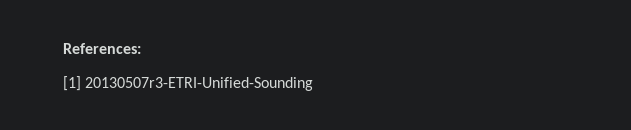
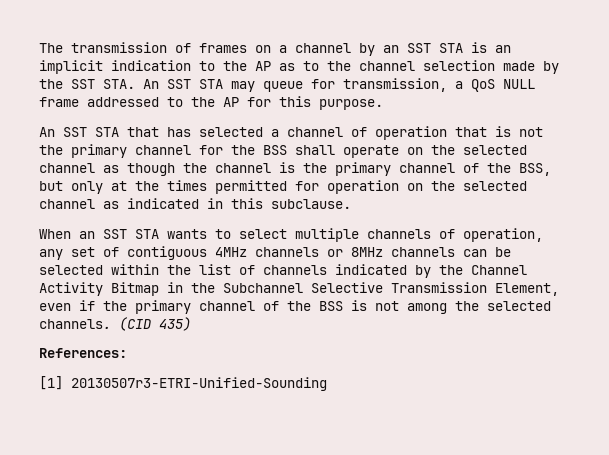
(63, 48) none -> [39,42,511,56] [39,60,559,74] [39,78,535,92] [39,96,383,110] [39,126,543,140] [39,144,527,158] [39,162,551,176] [39,180,527,194] [39,198,351,209] [39,228,543,242] [39,246,511,260] [39,264,527,278] [39,282,559,296] [39,300,551,314] [39,317,191,331] The transmission of frames on a channel by an SST STA is an implicit indication to the AP as to the channel selection made by the SST STA. An SST STA may queue for transmission, a QoS NULL frame addressed to the AP for this purpose. // An SST STA that has selected a channel of operation that is not the primary channel for the BSS shall operate on the selected channel as though the channel is the primary channel of the BSS, but only at the times permitted for operation on the selected channel as indicated in this subclause. // When an SST STA wants to select multiple channels of operation, any set of contiguous 4MHz channels or 8MHz channels can be selected within the list of channels indicated by the Channel Activity Bitmap in the Subchannel Selective Transmission Element, even if the primary channel of the BSS is not among the selected channels. (CID 435) //

